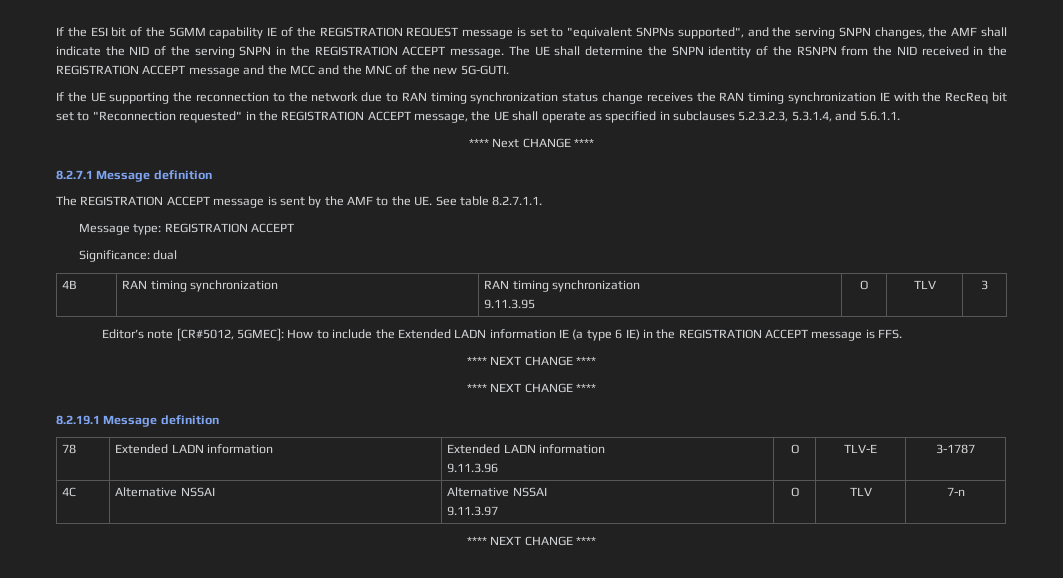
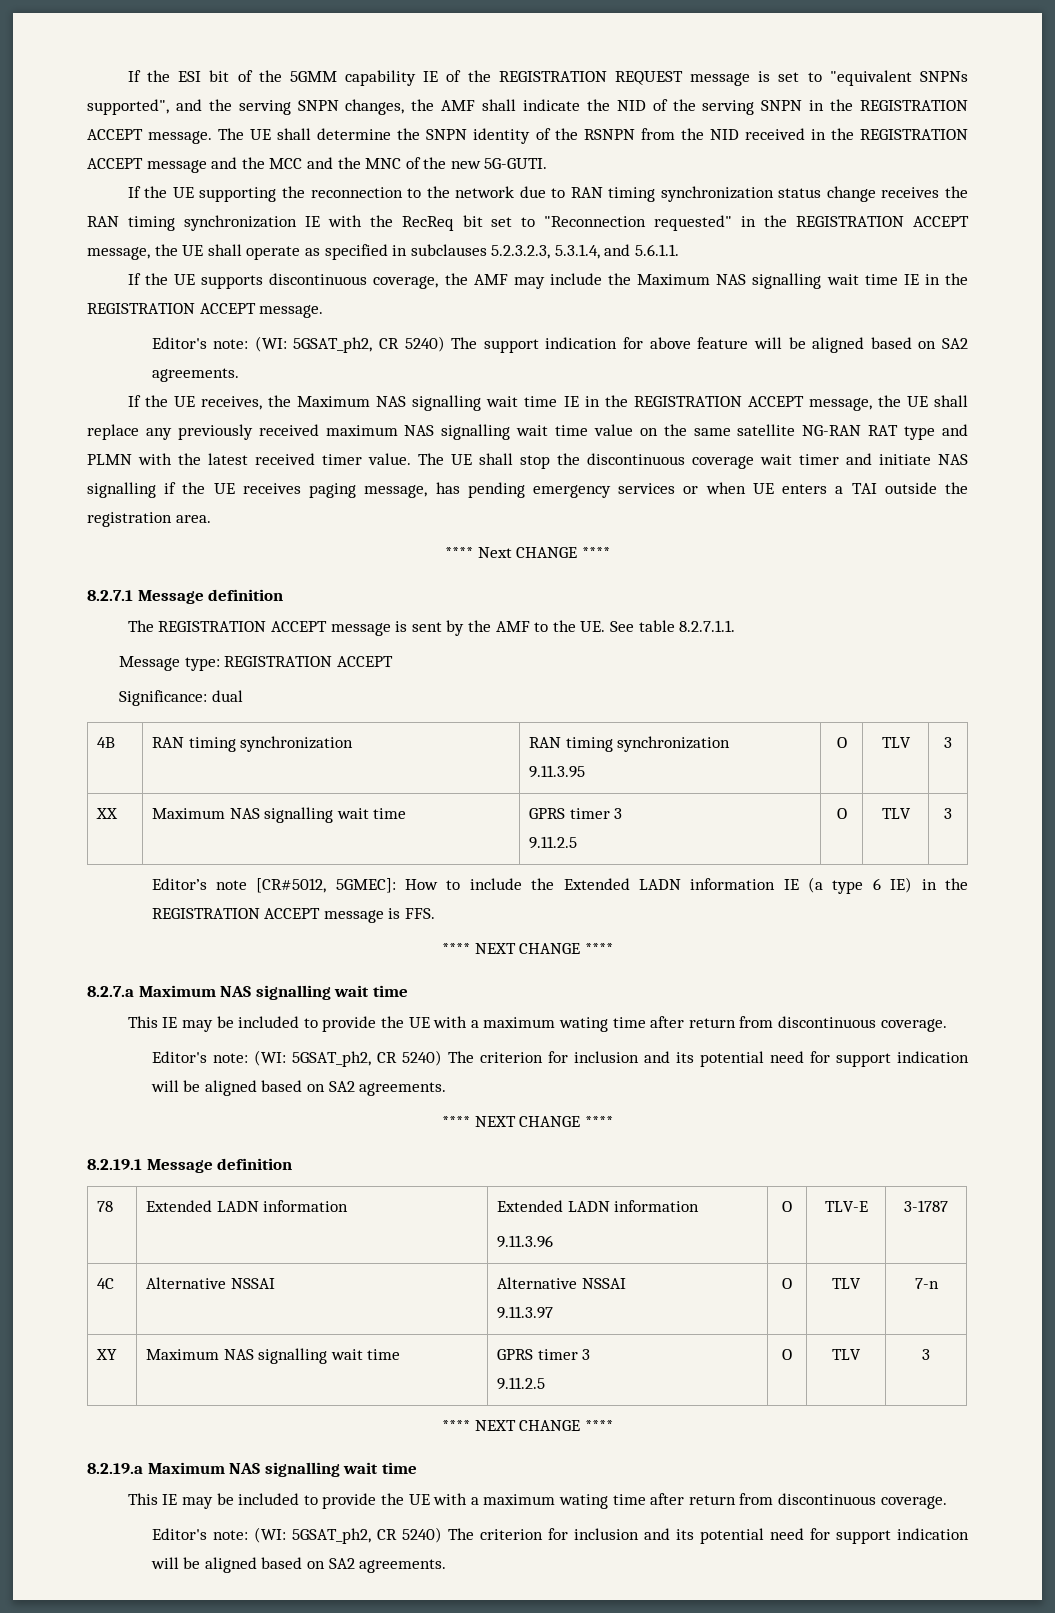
(900, 116) none -> [127,273,969,289] [87,303,324,318] [151,336,969,353] [151,368,239,382] [127,395,968,411] [87,424,968,440] [87,453,968,469] [87,482,968,498] [87,512,211,527] // If the UE supports discontinuous coverage, the AMF may include the Maximum NAS signalling wait time IE in the REGISTRATION ACCEPT message. // Editor's note: (WI: 5GSAT_ph2, CR 5240) The support indication for above feature will be aligned based on SA2 agreements. // If the UE receives, the Maximum NAS signalling wait time IE in the REGISTRATION ACCEPT message, the UE shall replace any previously received maximum NAS signalling wait time value on the same satellite NG-RAN RAT type and PLMN with the latest received timer value. The UE shall stop the discontinuous coverage wait timer and initiate NAS signalling if the UE receives paging message, has pending emergency services or when UE enters a TAI outside the registration area.
(988, 285) none -> [95,808,118,819] [151,807,407,823] [528,808,623,819] [528,836,577,849] [836,808,847,819] [881,808,911,819] [944,808,952,819] // XX | Maximum NAS signalling wait time | GPRS timer 3 // 9.11.2.5 | O | TLV | 3
(597, 360) none -> [87,985,408,1000] [127,1016,947,1032] [151,1050,970,1067] [150,1080,447,1096] // 8.2.7.a Maximum NAS signalling wait time // This IE may be included to provide the UE with a maximum wating time after return from discontinuous coverage. // Editor's note: (WI: 5GSAT_ph2, CR 5240) The criterion for inclusion and its potential need for support indication will be aligned based on SA2 agreements.
[466,536,597,546] // **** NEXT CHANGE **** -> [95,1349,117,1360] [145,1348,401,1364] [496,1349,591,1360] [496,1377,545,1390] [782,1349,792,1360] [832,1349,861,1360] [922,1349,930,1360] [442,1420,613,1431] [87,1462,417,1477] [127,1493,947,1509] [151,1527,970,1544] [150,1557,447,1573] // XY | Maximum NAS signalling wait time | GPRS timer 3 // 9.11.2.5 | O | TLV | 3 // **** NEXT CHANGE **** // 8.2.19.a Maximum NAS signalling wait time // This IE may be included to provide the UE with a maximum wating time after return from discontinuous coverage. // Editor's note: (WI: 5GSAT_ph2, CR 5240) The criterion for inclusion and its potential need for support indication will be aligned based on SA2 agreements.

